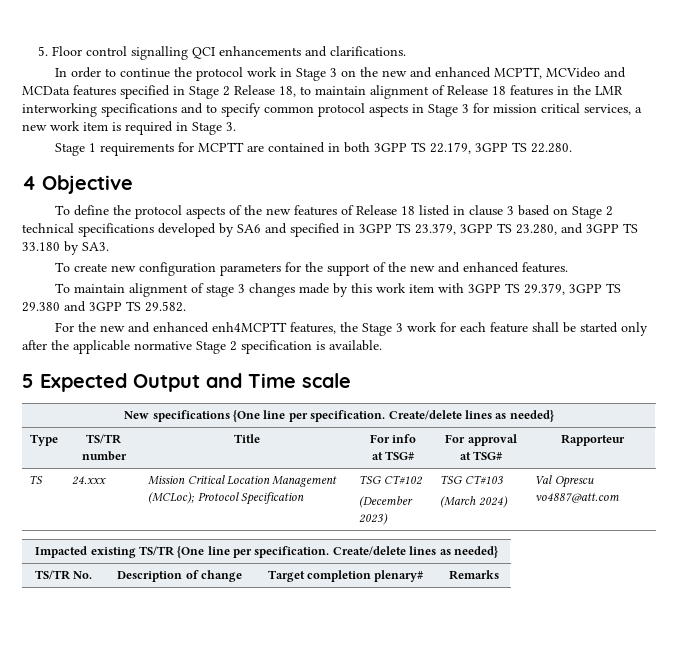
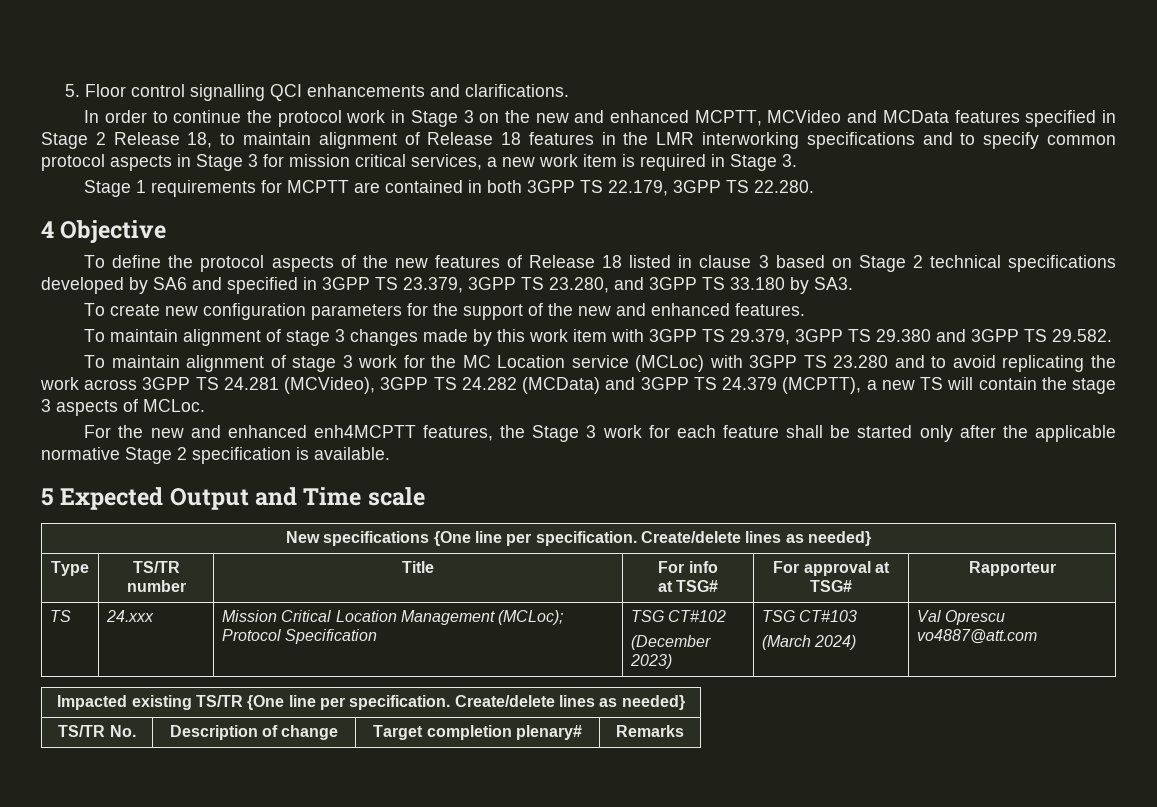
(186, 306) none -> [84,355,1116,372] [40,377,1116,394] [41,399,205,416] // To maintain alignment of stage 3 work for the MC Location service (MCLoc) with 3GPP TS 23.280 and to avoid replicating the work across 3GPP TS 24.281 (MCVideo), 3GPP TS 24.282 (MCData) and 3GPP TS 24.379 (MCPTT), a new TS will contain the stage 3 aspects of MCLoc.

